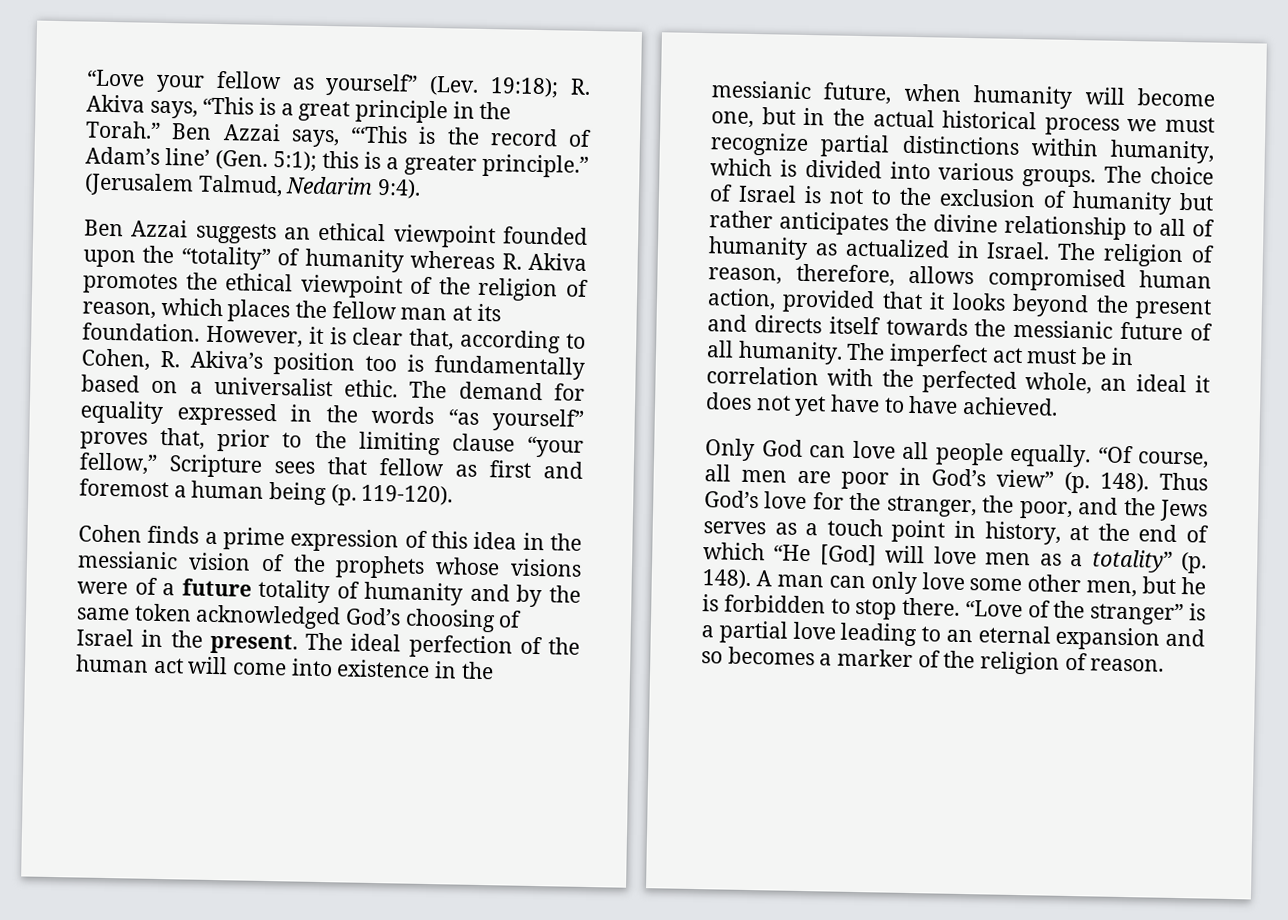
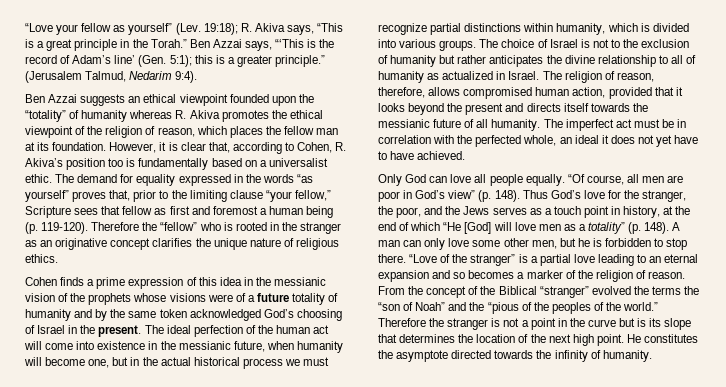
(454, 495) none -> [91,222,342,234] [25,238,339,250] [25,254,58,263] Therefore the “fellow” who is rooted in the stranger as an originative concept clarifies the unique nature of religious ethics.
(1165, 665) none -> [378,286,700,298] [378,302,659,314] [378,318,692,330] [378,334,699,346] [378,350,652,362] From the concept of the Biblical “stranger” evolved the terms the “son of Noah” and the “pious of the peoples of the world.” Therefore the stranger is not a point in the curve but is its slope that determines the location of the next high point. He constitutes the asymptote directed towards the infinity of humanity.

